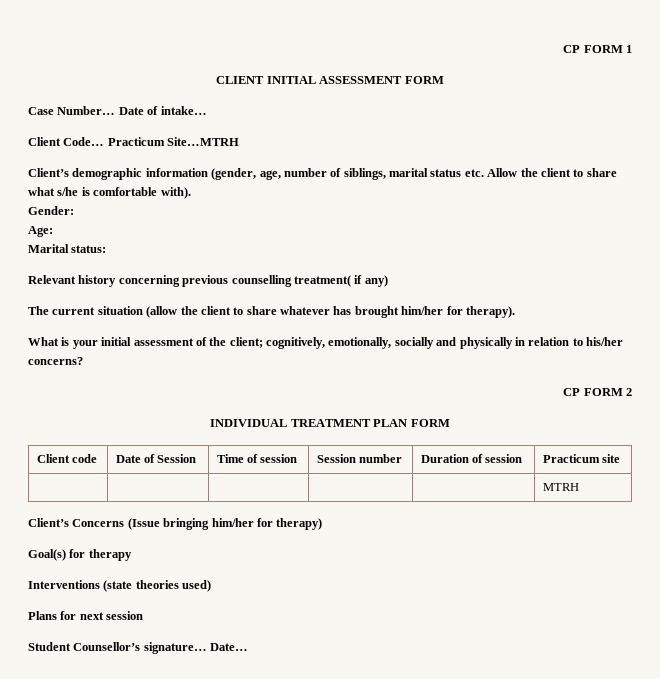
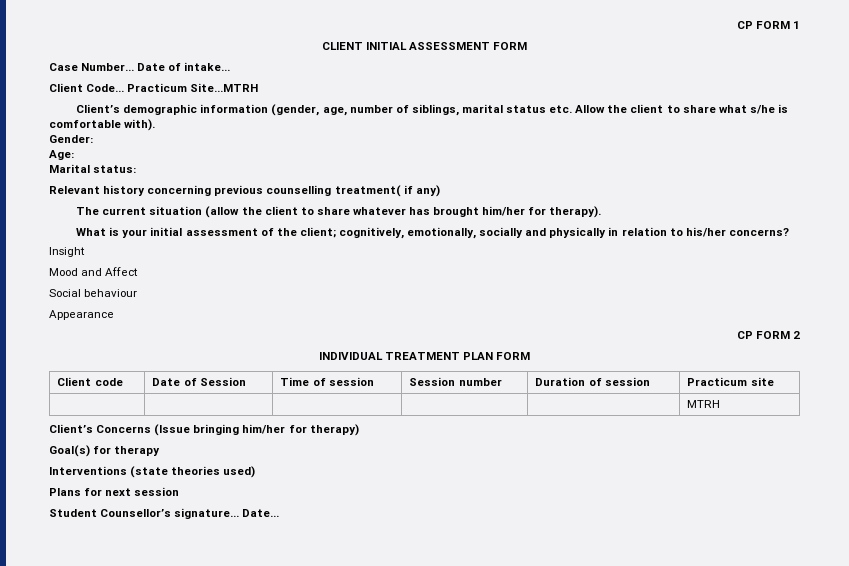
(83, 361) none -> [49,247,85,257] [49,267,139,276] [49,289,138,297] [49,310,114,320] // Insight // Mood and Affect // Social behaviour // Appearance

